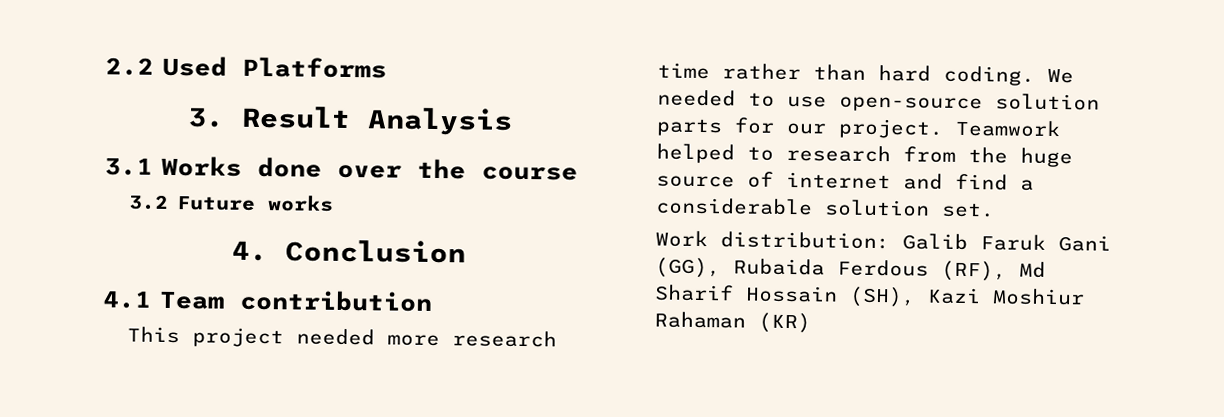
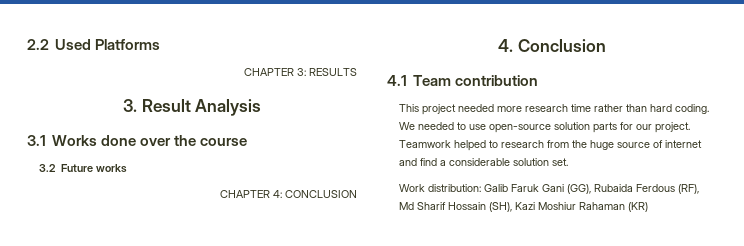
(388, 67) none -> [244,68,357,76] // CHAPTER 3: RESULTS
(335, 203) none -> [220,190,357,198] // CHAPTER 4: CONCLUSION

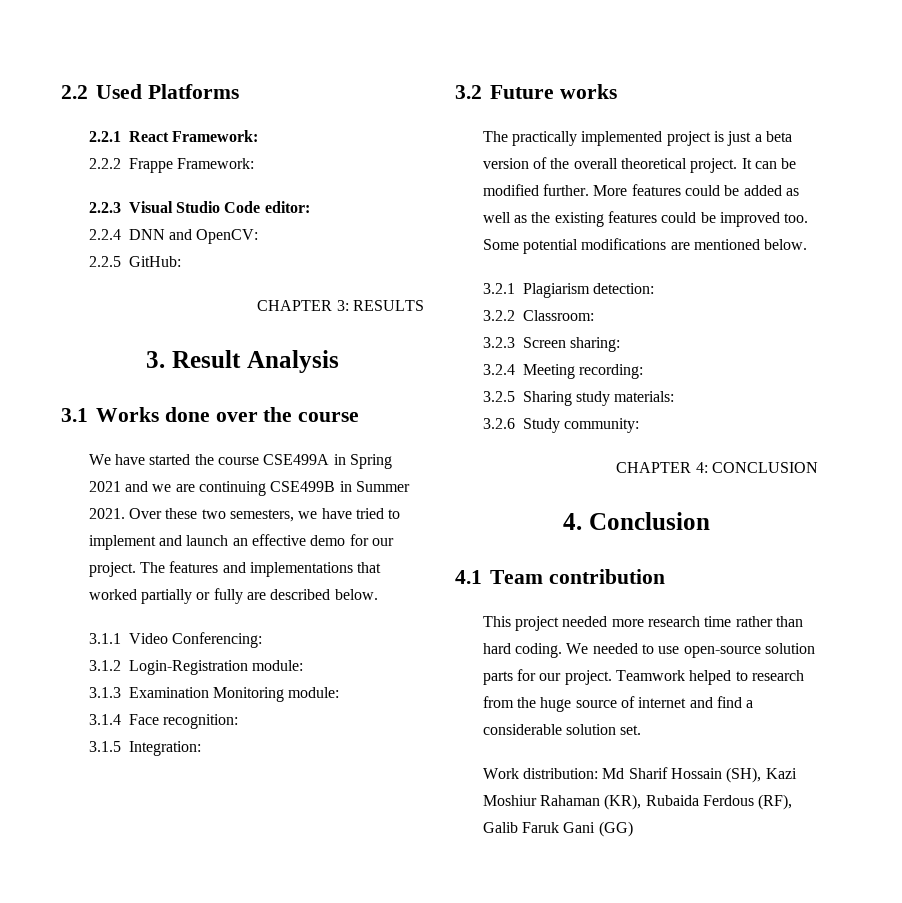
(160, 44) none -> [88,130,258,142] [88,158,254,173] [88,201,310,213] [88,229,259,244] [88,256,181,267] // 2.2.1 React Framework: // 2.2.2 Frappe Framework: // 2.2.3 Visual Studio Code editor: // 2.2.4 DNN and OpenCV: // 2.2.5 GitHub:
[39,164,127,173] 3.2 Future works -> [88,454,392,469] [88,481,410,496] [88,508,401,522] [88,534,394,550] [88,561,382,577] [88,588,378,604] [88,632,262,648] [88,660,303,675] [88,687,340,702] [88,714,238,729] [88,741,201,756] [455,84,617,99] [482,131,792,146] [482,157,797,173] [482,184,799,196] [482,211,809,227] [482,238,808,254] [482,283,654,298] [482,310,594,321] [482,337,620,352] [482,364,643,379] [482,391,675,406] [482,418,639,433] We have started the course CSE499A in Spring 2021 and we are continuing CSE499B in Summer 2021. Over these two semesters, we have tried to implement and launch an effective demo for our project. The features and implementations that worked partially or fully are described below. // 3.1.1 Video Conferencing: // 3.1.2 Login-Registration module: // 3.1.3 Examination Monitoring module: // 3.1.4 Face recognition: // 3.1.5 Integration: // 3.2 Future works // The practically implemented project is just a beta version of the overall theoretical project. It can be modified further. More features could be added as well as the existing features could be improved too. Some potential modifications are mentioned below. // 3.2.1 Plagiarism detection: // 3.2.2 Classroom: // 3.2.3 Screen sharing: // 3.2.4 Meeting recording: // 3.2.5 Sharing study materials: // 3.2.6 Study community:
[484,184,700,194] Galib Faruk Gani (GG), Rubaida Ferdous (RF), -> (598, 773) none
[628,202,649,212] (KR) -> [604,794,793,810] [482,821,633,837] (KR), Rubaida Ferdous (RF), Galib Faruk Gani (GG)

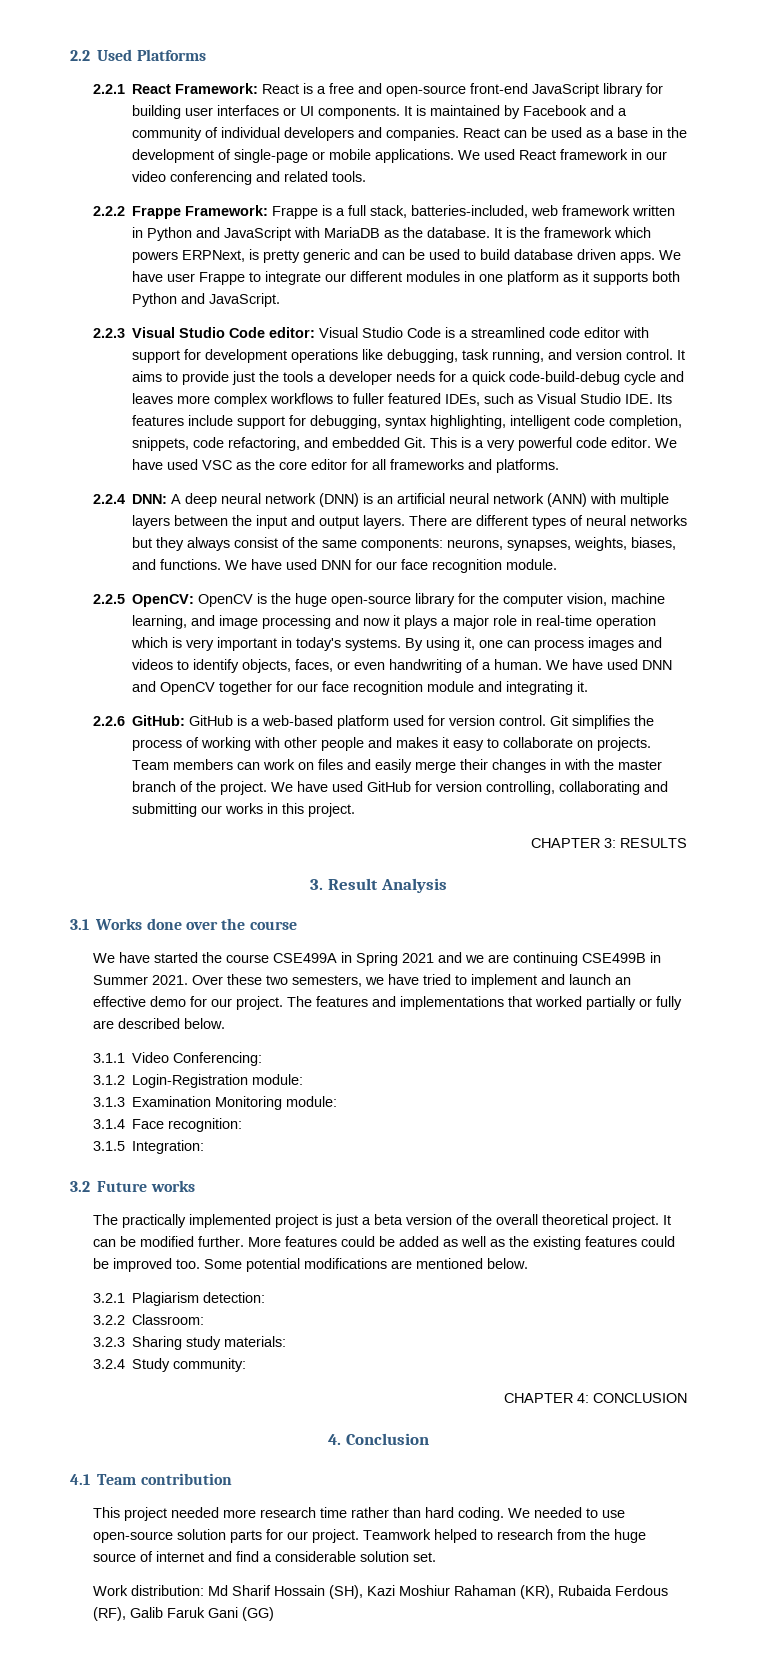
[88,158,254,173] // 2.2.2 Frappe Framework: -> [261,83,663,97] [131,105,627,119] [131,127,687,141] [131,149,667,163] [131,171,366,185] [92,205,675,219] [131,227,651,241] [131,249,681,263] [131,271,680,285] [131,293,280,307] React is a free and open-source front-end JavaScript library for building user interfaces or UI components. It is maintained by Facebook and a community of individual developers and companies. React can be used as a base in the development of single-page or mobile applications. We used React framework in our video conferencing and related tools. // 2.2.2 Frappe Framework: Frappe is a full stack, batteries-included, web framework written in Python and JavaScript with MariaDB as the database. It is the framework which powers ERPNext, is pretty generic and can be used to build database driven apps. We have user Frappe to integrate our different modules in one platform as it supports both Python and JavaScript.
[88,229,259,244] [88,256,181,267] // 2.2.4 DNN and OpenCV: // 2.2.5 GitHub: -> [318,327,649,338] [131,349,685,363] [131,371,684,385] [131,393,672,407] [131,415,682,429] [131,437,677,451] [131,459,559,473] [92,493,669,507] [131,515,687,529] [131,537,676,551] [131,559,557,573] [92,593,665,607] [131,615,656,629] [130,637,662,651] [131,659,672,673] [131,681,588,695] [92,715,654,729] [131,737,651,751] [131,759,662,773] [131,781,668,795] [131,803,355,817] Visual Studio Code is a streamlined code editor with support for development operations like debugging, task running, and version control. It aims to provide just the tools a developer needs for a quick code-build-debug cycle and leaves more complex workflows to fuller featured IDEs, such as Visual Studio IDE. Its features include support for debugging, syntax highlighting, intelligent code completion, snippets, code refactoring, and embedded Git. This is a very powerful code editor. We have used VSC as the core editor for all frameworks and platforms. // 2.2.4 DNN: A deep neural network (DNN) is an artificial neural network (ANN) with multiple layers between the input and output layers. There are different types of neural networks but they always consist of the same components: neurons, synapses, weights, biases, and functions. We have used DNN for our face recognition module. // 2.2.5 OpenCV: OpenCV is the huge open-source library for the computer vision, machine learning, and image processing and now it plays a major role in real-time operation which is very important in today's systems. By using it, one can process images and videos to identify objects, faces, or even handwriting of a human. We have used DNN and OpenCV together for our face recognition module and integrating it. // 2.2.6 GitHub: GitHub is a web-based platform used for version control. Git simplifies the process of working with other people and makes it easy to collaborate on projects. Team members can work on files and easily merge their changes in with the master branch of the project. We have used GitHub for version controlling, collaborating and submitting our works in this project.
[522,337,620,352] [482,364,643,379] [482,391,515,402] Screen sharing: // 3.2.4 Meeting recording: // 3.2.5 -> (125, 1342) none
[482,418,515,429] 3.2.6 -> [92,1359,125,1369] 3.2.4

